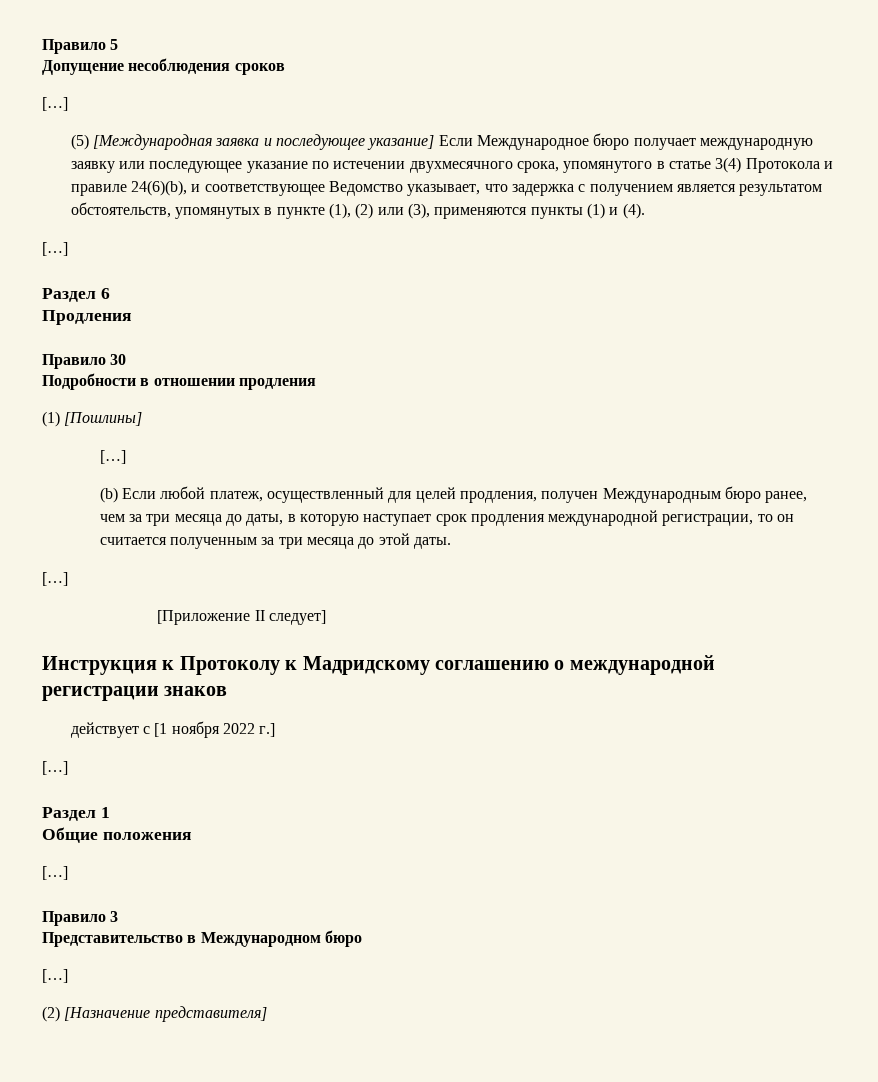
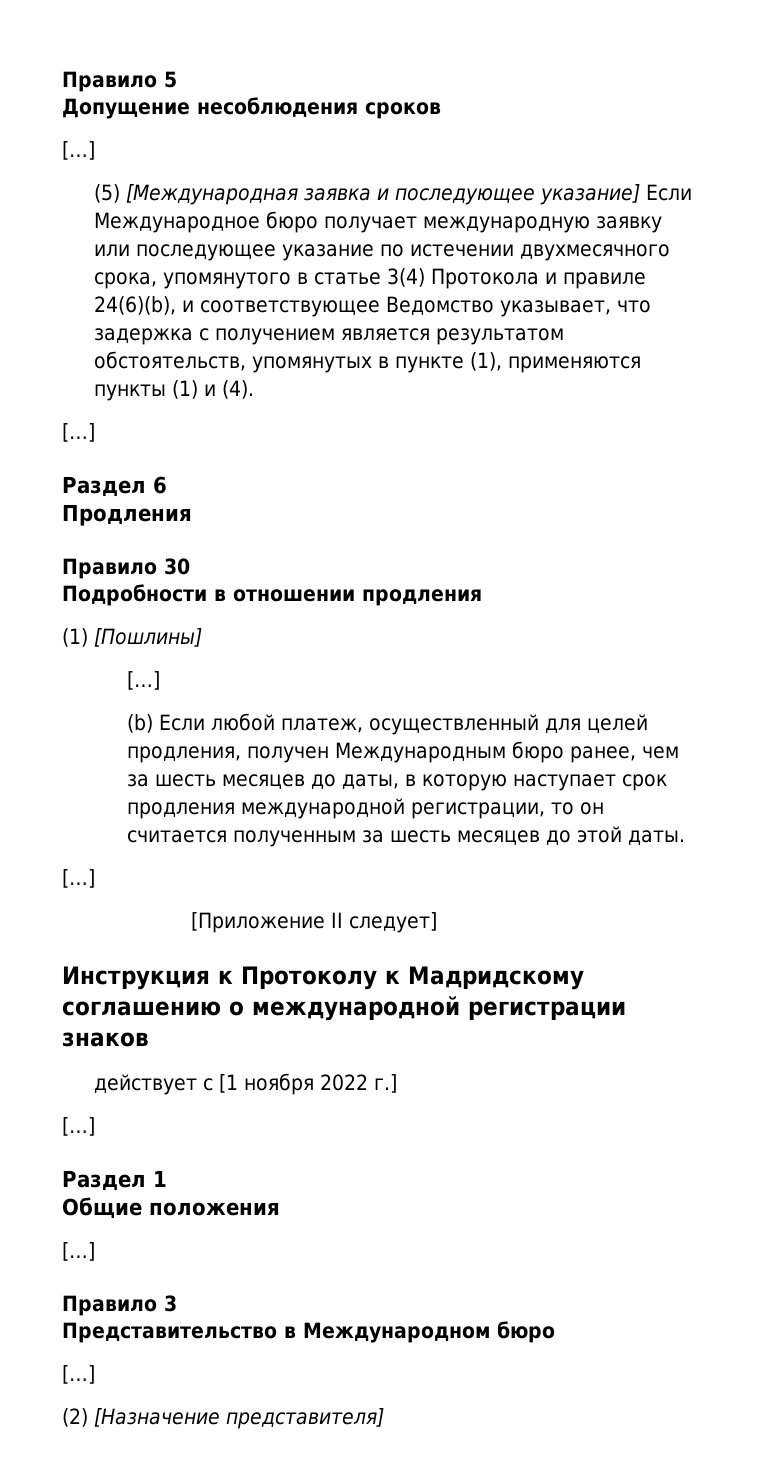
[355,203,431,219] (2) или (3), -> (503, 361) none
[146,514,222,526] три месяца -> [154,774,305,789] шесть месяцев
[278,537,354,549] три месяца -> [389,830,540,845] шесть месяцев

